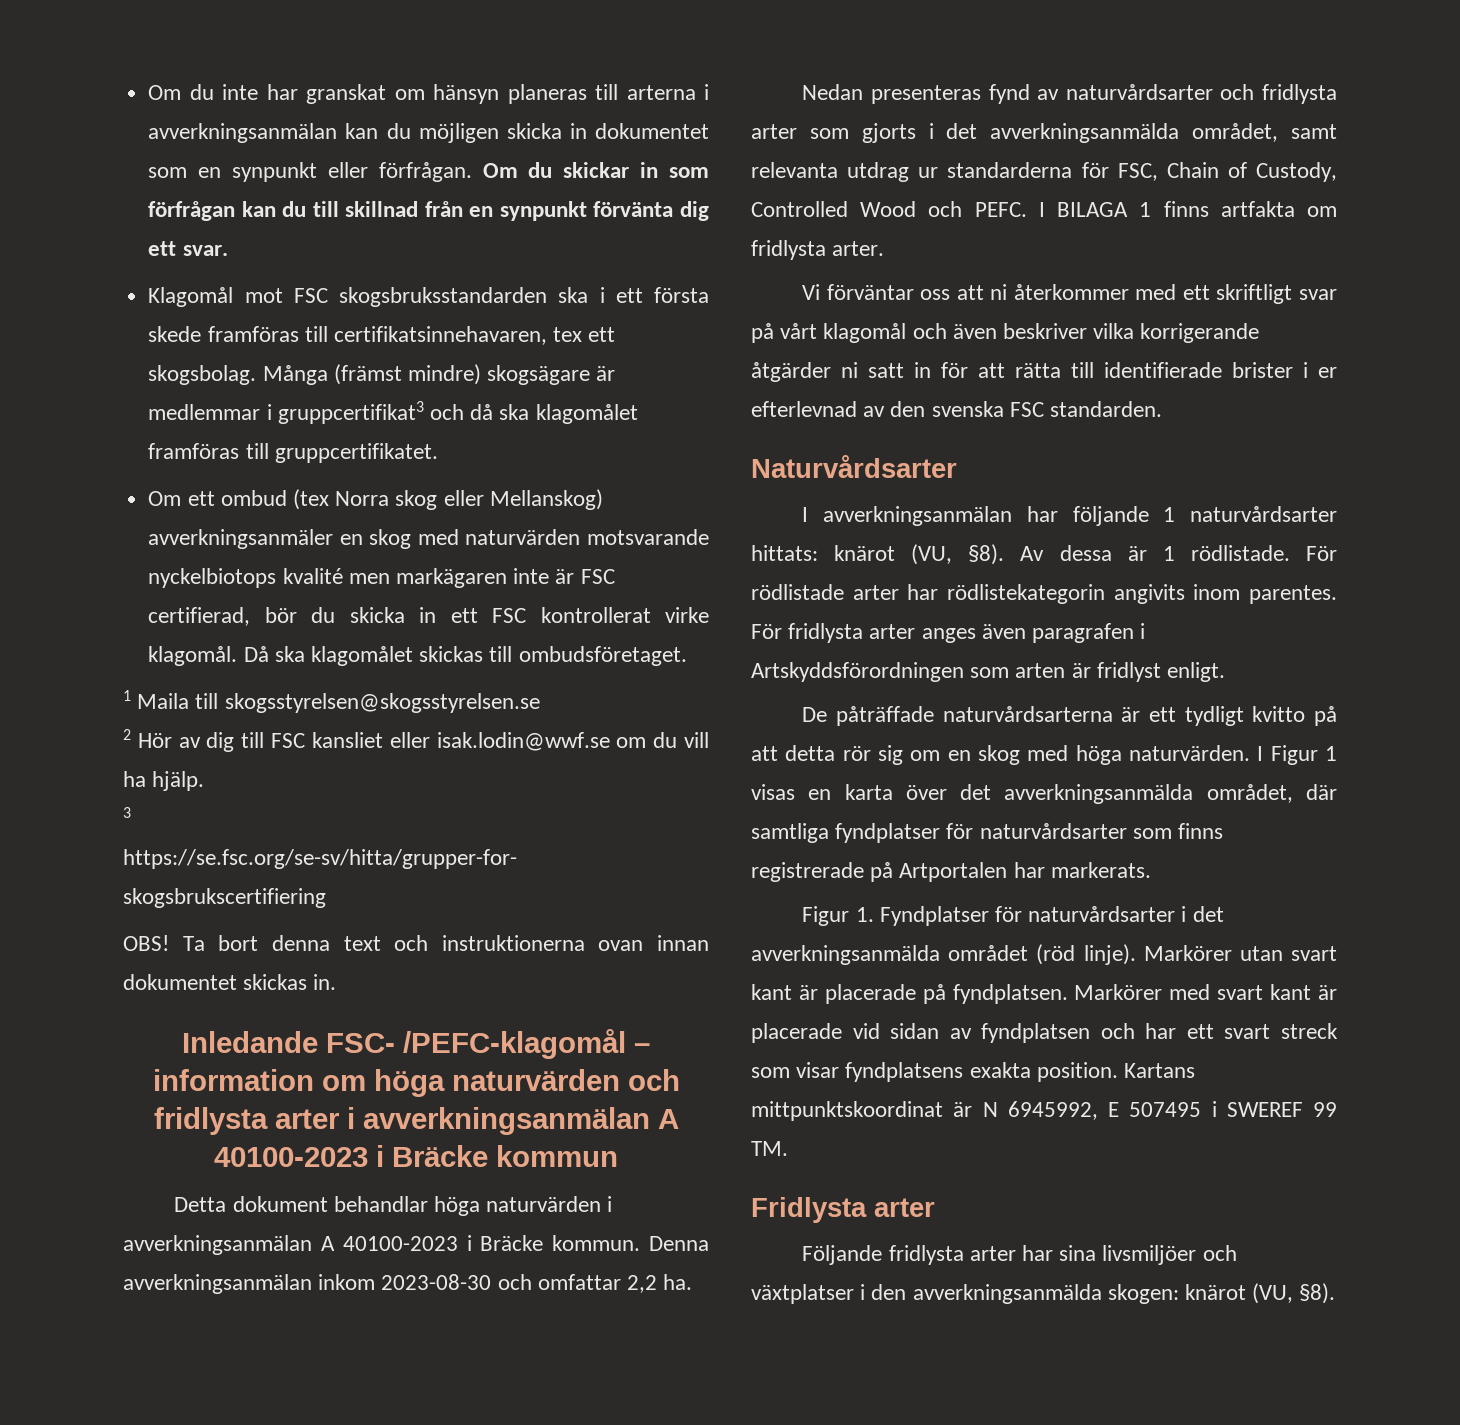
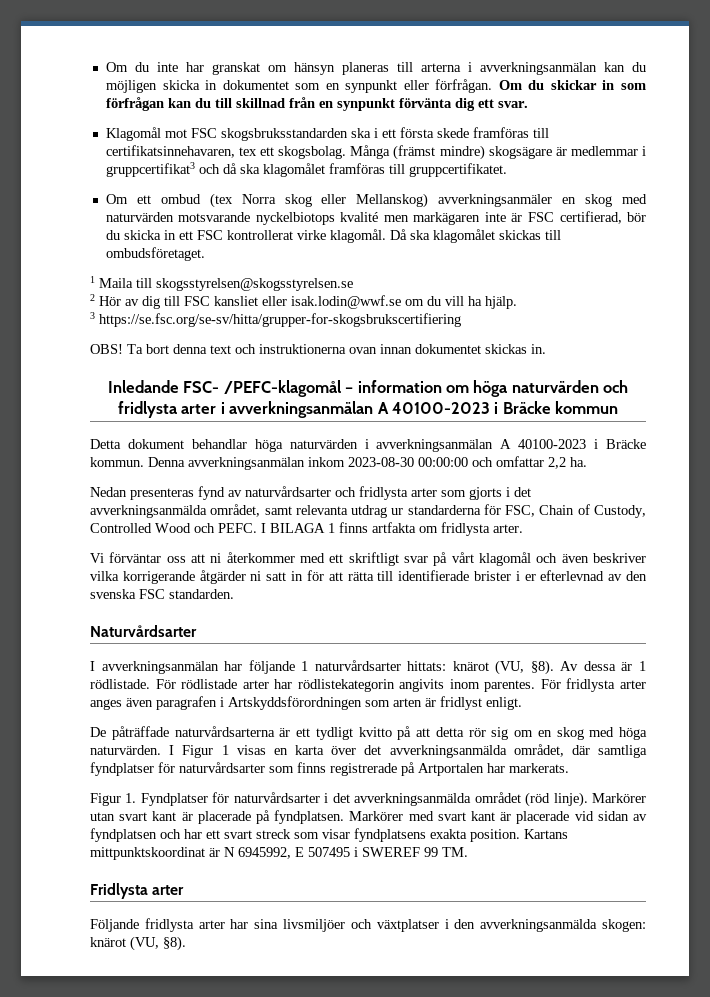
(492, 1282) none -> [418,457,468,467] 00:00:00

